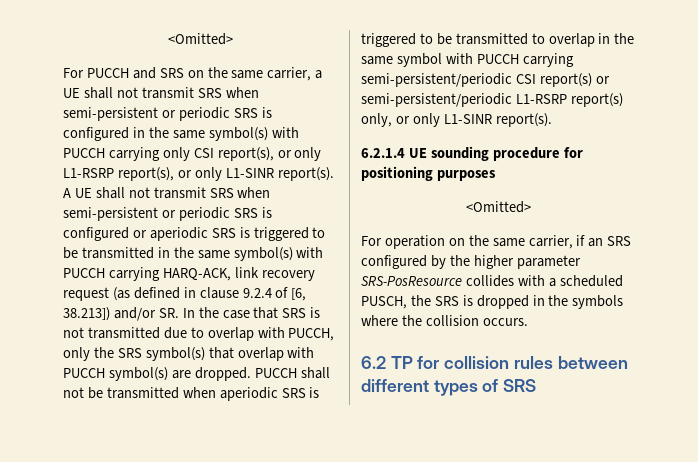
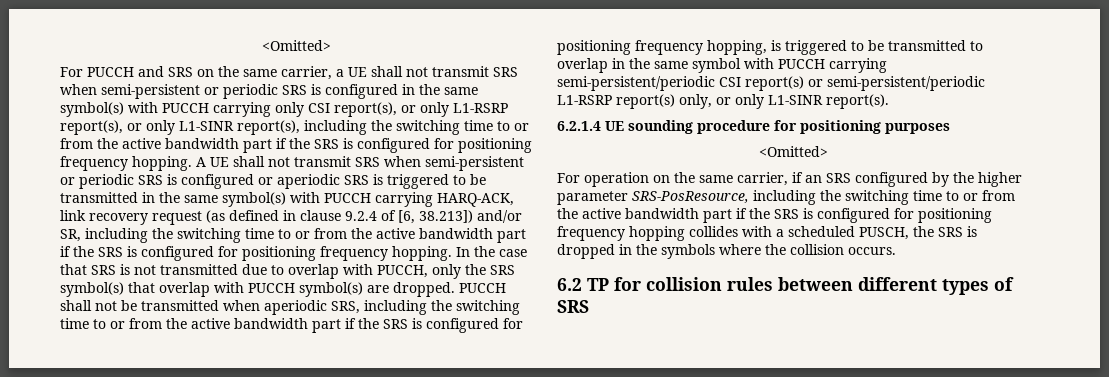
[277,167,334,181] report(s). -> [237,120,529,135] [60,138,532,153] [60,156,192,171] report(s), including the switching time to or from the active bandwidth part if the SRS is configured for positioning frequency hopping.
[158,308,179,318] SR. -> [60,228,526,243] [60,246,452,261] SR, including the switching time to or from the active bandwidth part if the SRS is configured for positioning frequency hopping.
[281,388,306,398] SRS -> [331,300,520,315] [60,318,523,333] [557,40,767,55] SRS, including the switching time to or from the active bandwidth part if the SRS is configured for positioning frequency hopping,
[361,276,462,286] SRS-PosResource -> [632,190,1015,205] [557,208,992,223] [557,226,685,241] SRS-PosResource, including the switching time to or from the active bandwidth part if the SRS is configured for positioning frequency hopping

